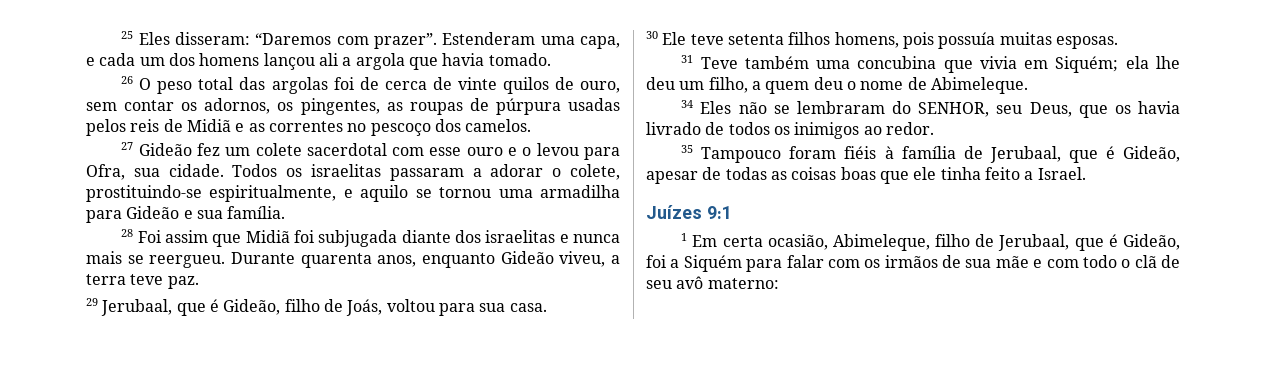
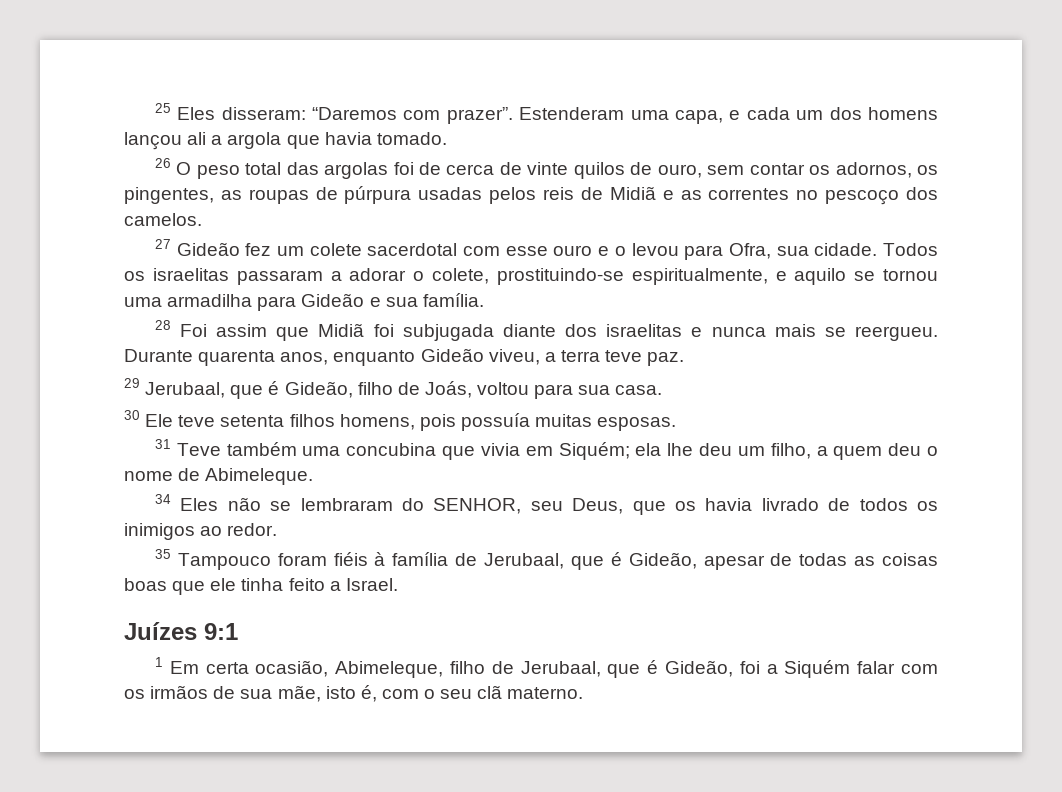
[746,259,783,272] para -> (851, 669) none
[995,255,1180,268] [646,276,779,289] mãe e com todo o clã de seu avô materno: -> [277,685,584,702] mãe, isto é, com o seu clã materno.

